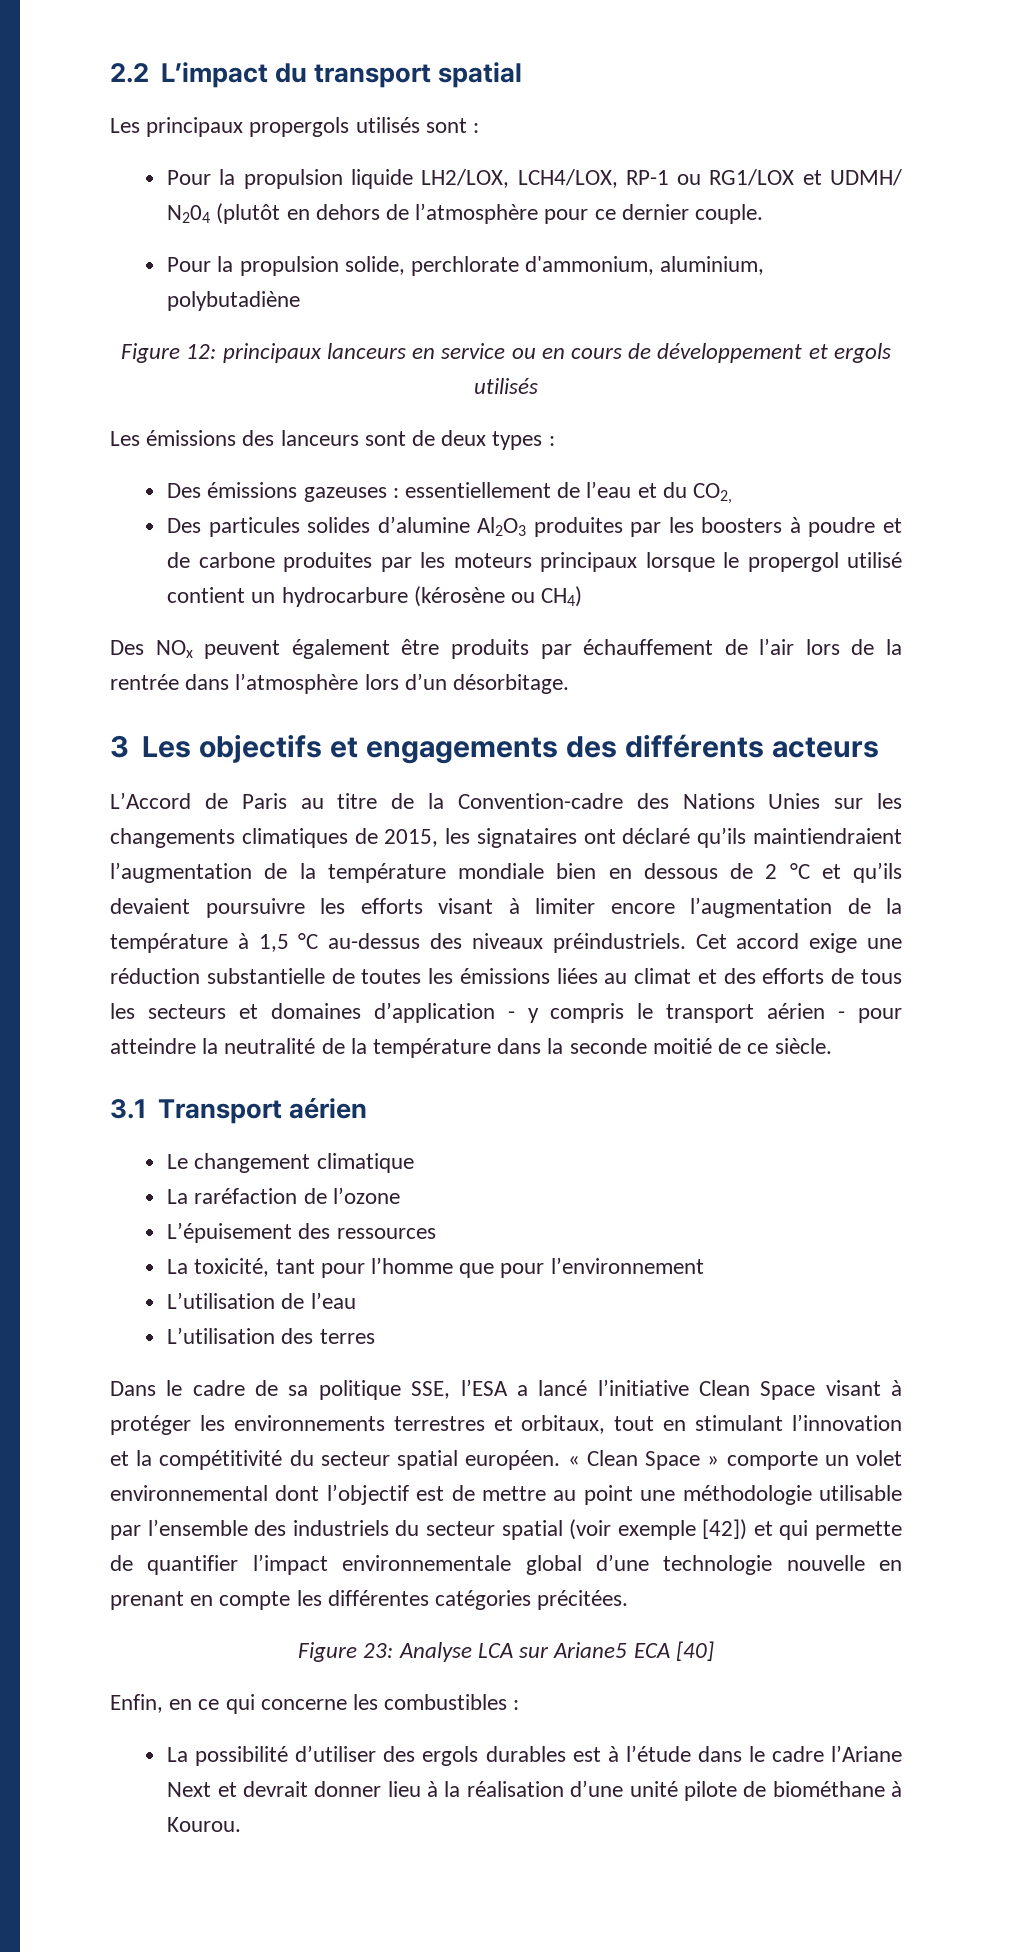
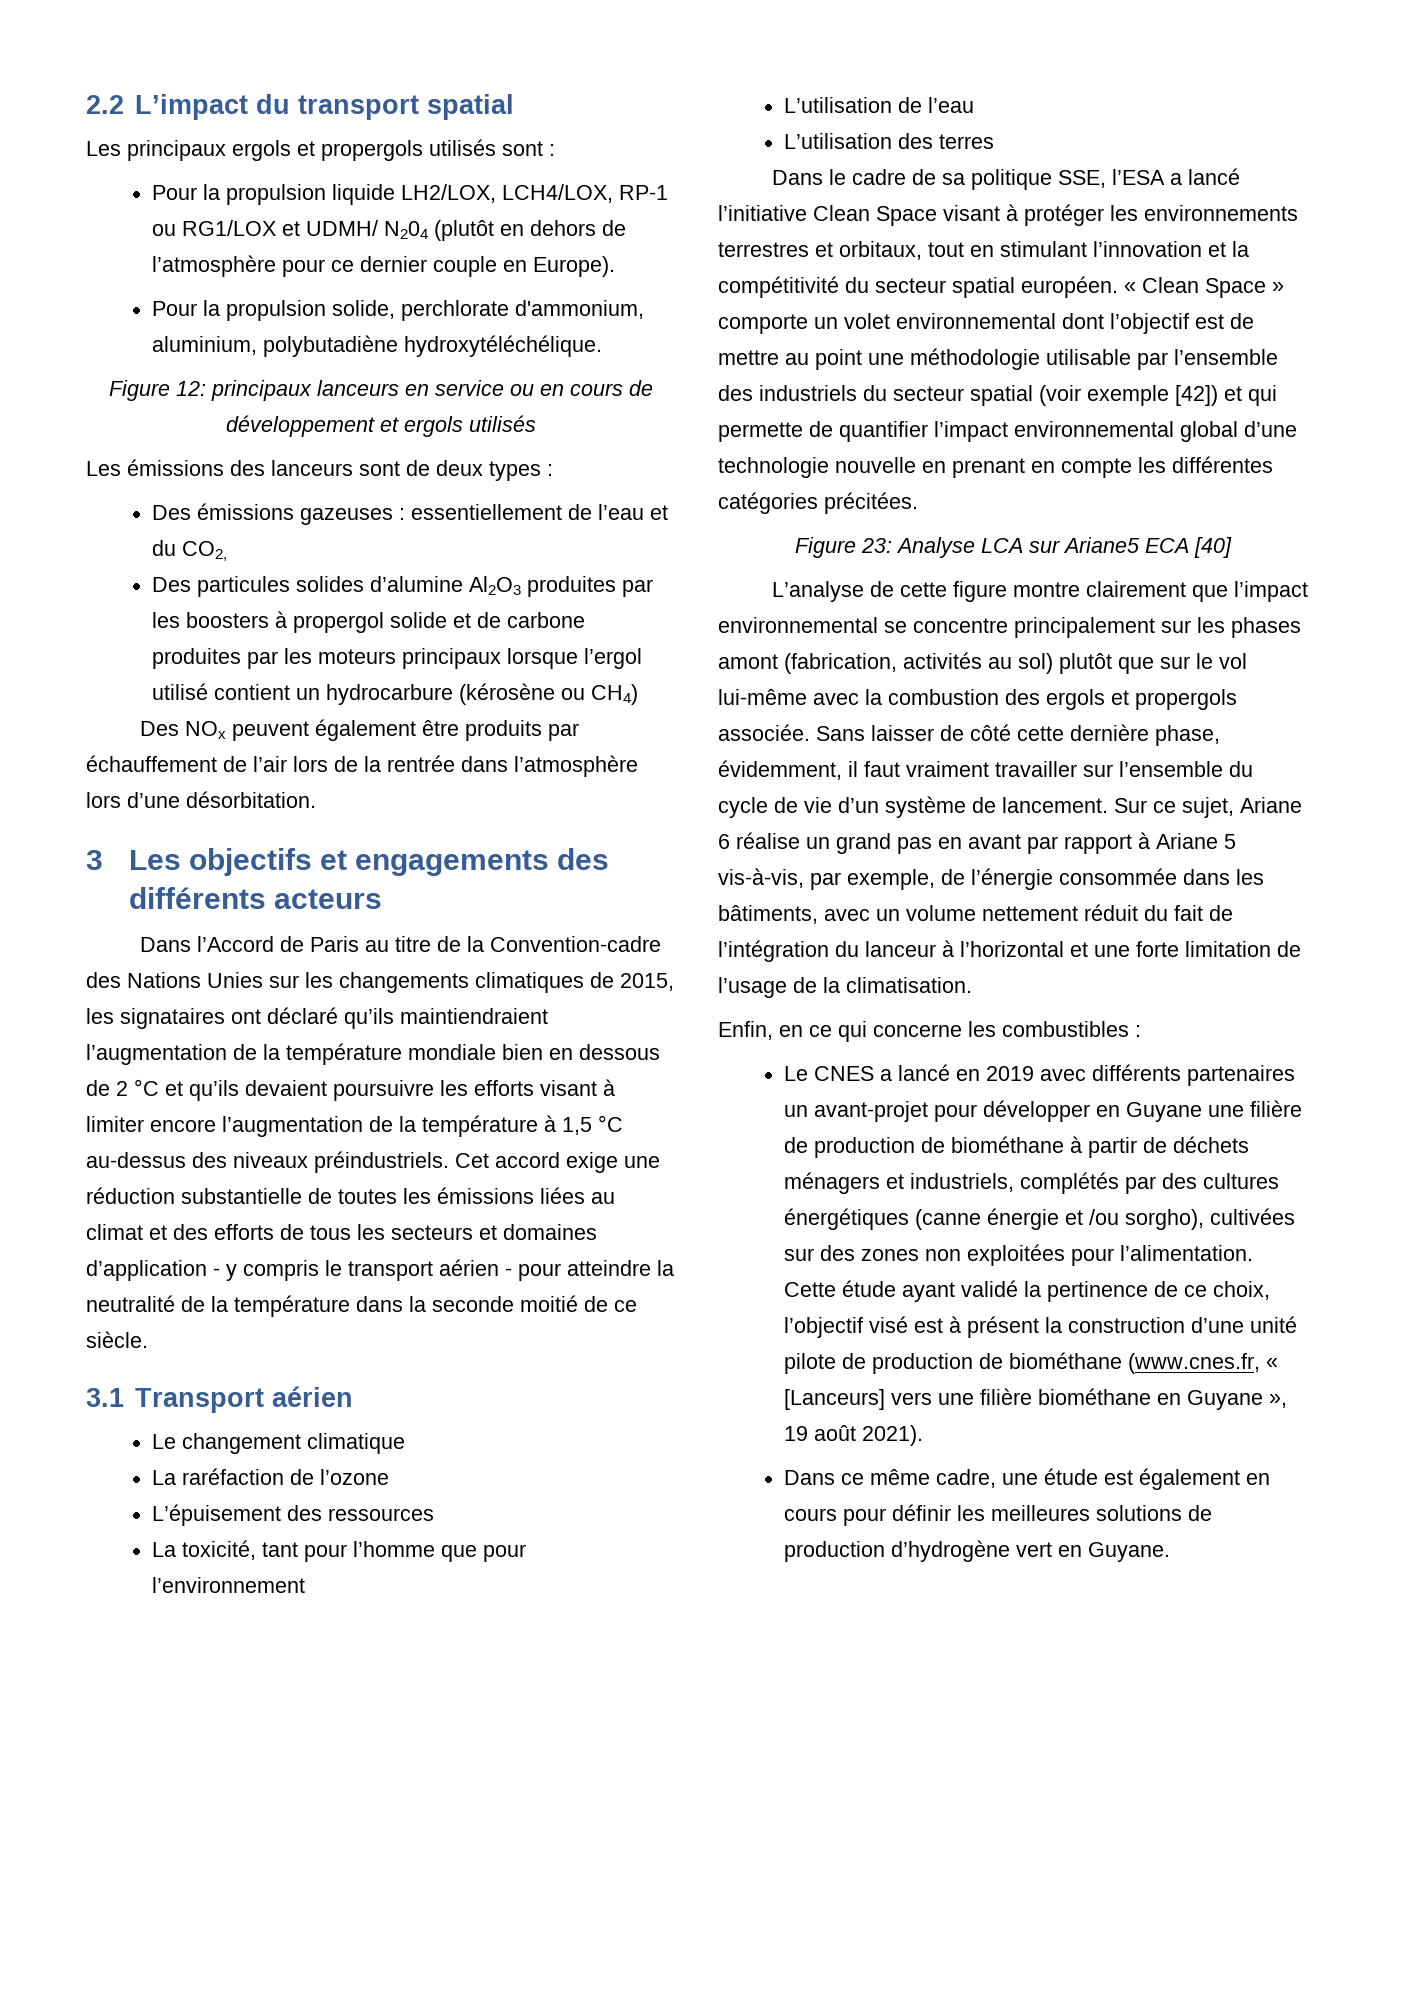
(244, 127) none -> [232,140,315,161] ergols et
[695,204,764,224] couple. -> [433,256,616,277] couple en Europe).
(301, 301) none -> [404,335,603,357] hydroxytéléchélique.
[808,517,876,537] poudre -> [293,612,448,633] propergol solide
[723,552,839,572] le propergol -> [584,648,643,669] l’ergol
[404,673,570,694] d’un désorbitage. -> [127,791,316,808] d’une désorbitation.
[110,792,191,809] L’Accord -> [139,936,274,952] Dans l’Accord
[342,1555,512,1571] environnementale -> [1014,421,1174,437] environnemental
(714, 1651) none -> [771,581,1308,602] [718,617,1301,638] [718,652,1247,674] [718,689,1237,710] [718,724,1220,746] [718,760,1253,780] [718,796,1302,818] [718,832,1236,854] [718,868,1264,890] [718,904,1233,924] [718,940,1301,962] [718,977,972,998] // L’analyse de cette figure montre clairement que l’impact environnemental se concentre principalement sur les phases amont (fabrication, activités au sol) plutôt que sur le vol lui-même avec la combustion des ergols et propergols associée. Sans laisser de côté cette dernière phase, évidemment, il faut vraiment travailler sur l’ensemble du cycle de vie d’un système de lancement. Sur ce sujet, Ariane 6 réalise un grand pas en avant par rapport à Ariane 5 vis-à-vis, par exemple, de l’énergie consommée dans les bâtiments, avec un volume nettement réduit du fait de l’intégration du lanceur à l’horizontal et une forte limitation de l’usage de la climatisation.
[167,1745,902,1766] [167,1780,902,1801] [167,1817,242,1832] La possibilité d’utiliser des ergols durables est à l’étude dans le cadre l’Ariane Next et devrait donner lieu à la réalisation d’une unité pilote de biométhane à Kourou. -> [784,1064,1296,1086] [784,1100,1303,1122] [784,1136,1250,1158] [784,1172,1280,1194] [784,1208,1296,1230] [784,1244,1254,1266] [784,1280,1271,1302] [784,1316,1298,1338] [784,1352,1279,1374] [784,1388,1288,1410] [784,1425,924,1446] [784,1468,1271,1490] [784,1504,1213,1526] [784,1540,1171,1562] Le CNES a lancé en 2019 avec différents partenaires un avant-projet pour développer en Guyane une filière de production de biométhane à partir de déchets ménagers et industriels, complétés par des cultures énergétiques (canne énergie et /ou sorgho), cultivées sur des zones non exploitées pour l’alimentation. Cette étude ayant validé la pertinence de ce choix, l’objectif visé est à présent la construction d’une unité pilote de production de biométhane (www.cnes.fr, « [Lanceurs] vers une filière biométhane en Guyane », 19 août 2021). // Dans ce même cadre, une étude est également en cours pour définir les meilleures solutions de production d’hydrogène vert en Guyane.

